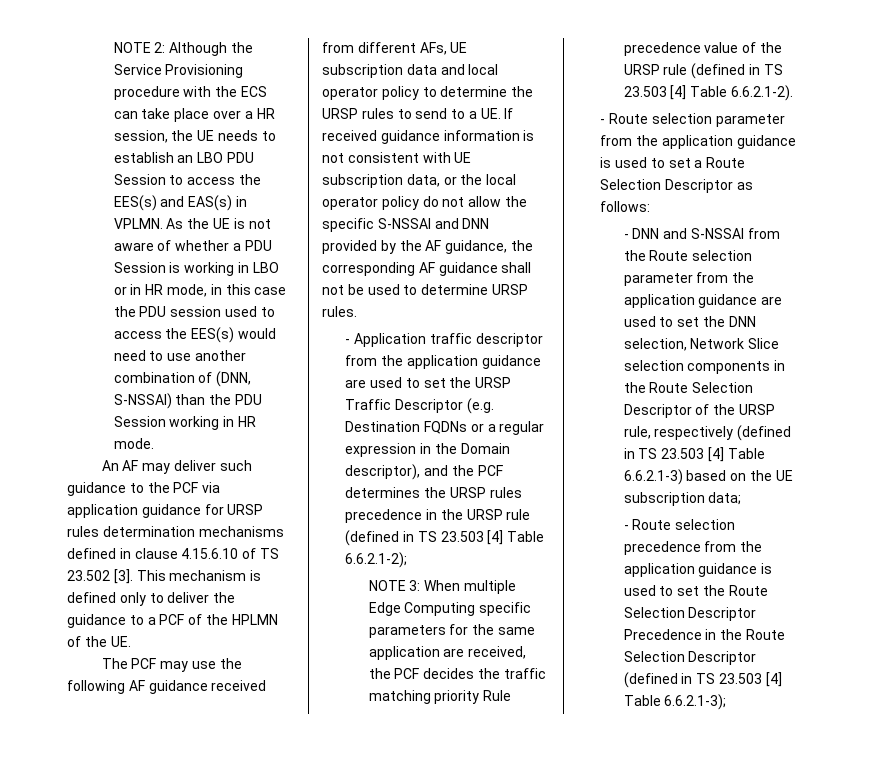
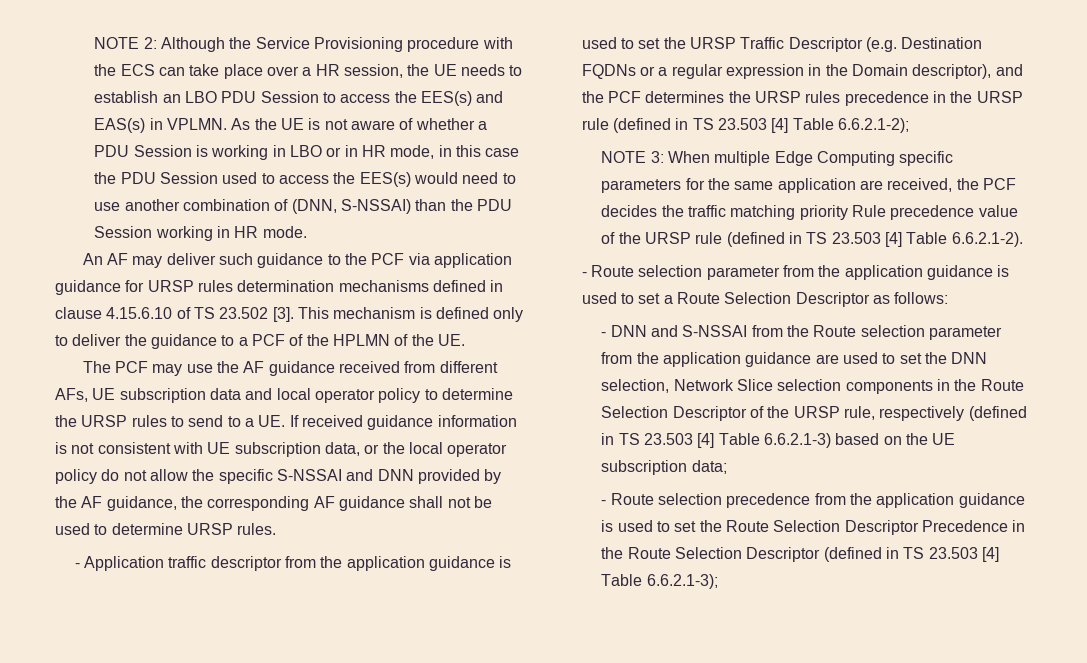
[170,306,222,317] session -> [160,172,219,184] Session
[67,680,125,694] following -> (239, 367) none
[345,379,367,388] are -> [499,556,512,568] is

